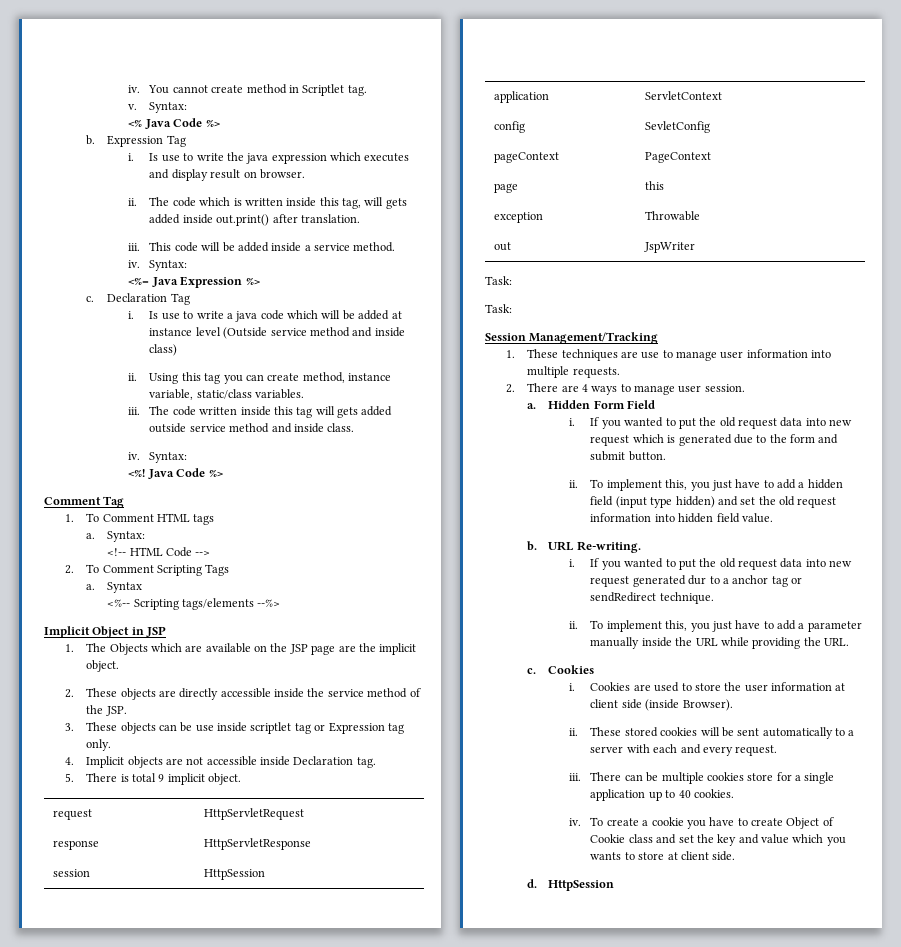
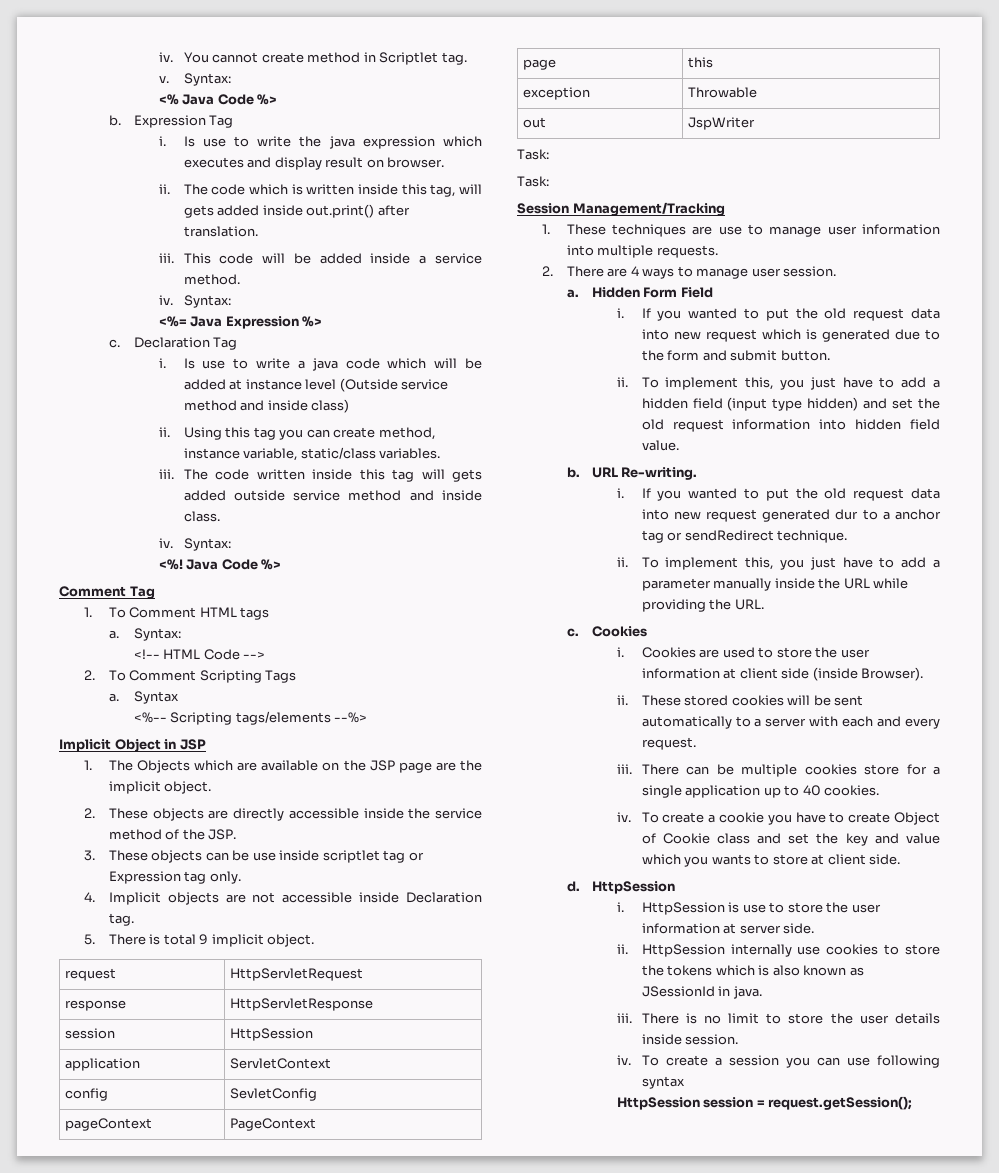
(615, 885) none -> [616,902,881,915] [641,923,815,934] [616,944,940,957] [641,965,864,976] [641,986,762,999] [616,1013,940,1024] [641,1034,739,1045] [616,1055,940,1068] [641,1076,685,1089] [616,1096,913,1110] // i. HttpSession is use to store the user information at server side. // ii. HttpSession internally use cookies to store the tokens which is also known as JSessionId in java. // iii. There is no limit to store the user details inside session. // iv. To create a session you can use following syntax // HttpSession session = request.getSession();

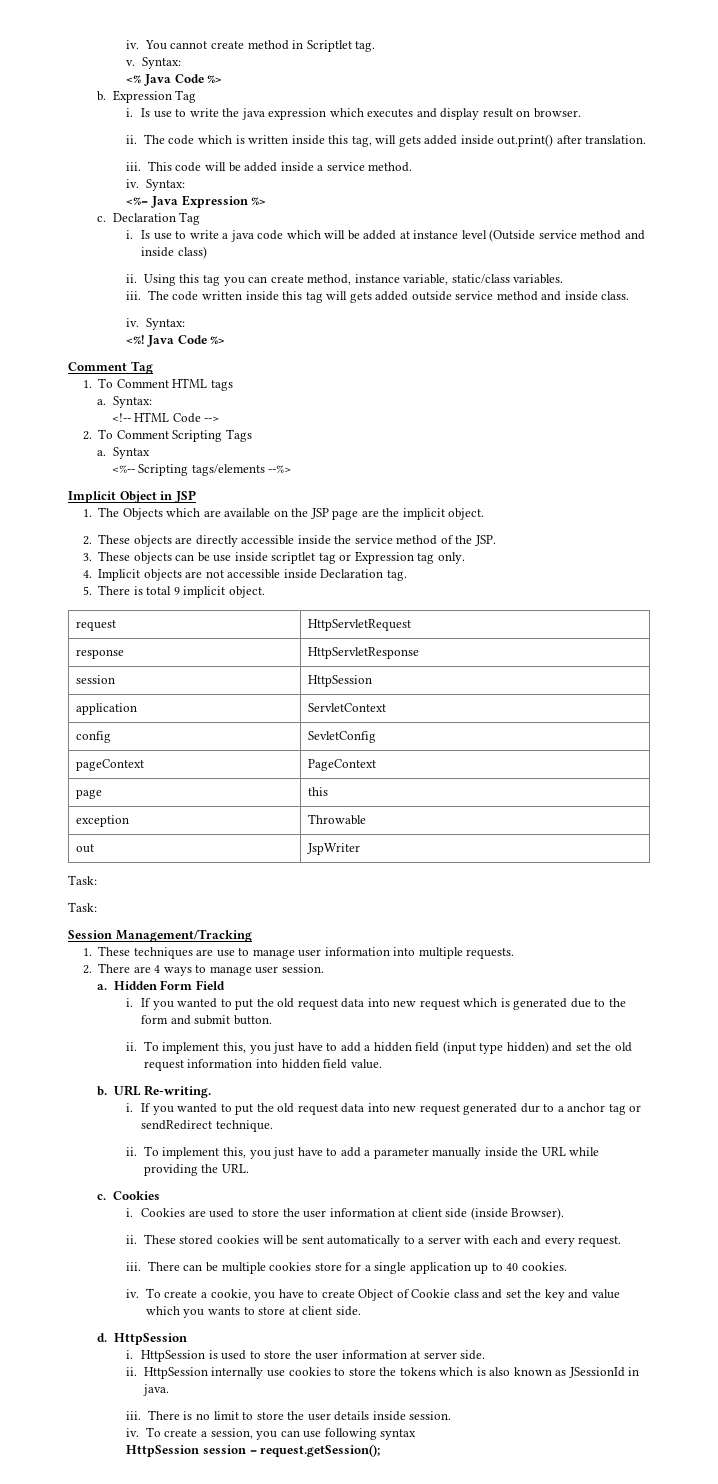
[719,812,765,823] cookie -> [210,1289,251,1300] cookie,
[742,904,766,913] use -> [221,1350,247,1360] used
[728,1055,779,1066] session -> [210,1428,253,1439] session,

